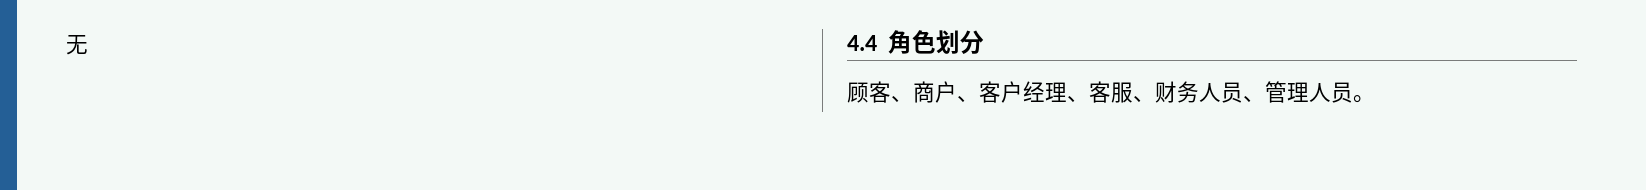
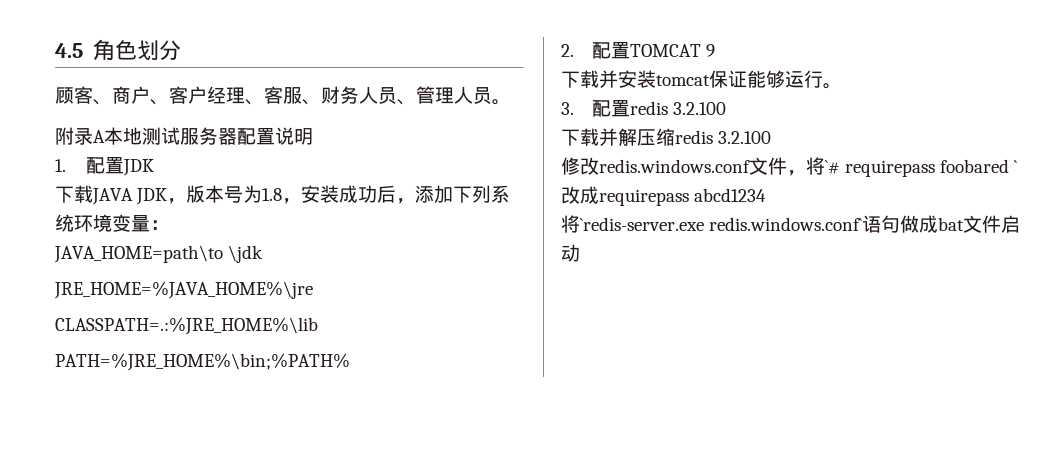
[66,35,88,55] [847,35,877,51] 无 // 4.4 -> [55,43,83,58] 4.5
(1375, 99) none -> [55,127,313,145] [55,157,154,176] [55,185,511,205] [55,214,169,232] [54,245,264,263] [54,281,313,299] [55,317,318,335] [55,353,350,371] [561,42,716,59] [561,70,842,89] [561,100,727,117] [561,128,772,146] [561,157,1018,177] [561,186,767,206] [561,215,1021,233] [561,244,580,262] // 附录A本地测试服务器配置说明 // 1.配置JDK // 下载JAVA JDK，版本号为1.8，安装成功后，添加下列系统环境变量： // JAVA_HOME=path\to \jdk // JRE_HOME=%JAVA_HOME%\jre // CLASSPATH=.:%JRE_HOME%\lib // PATH=%JRE_HOME%\bin;%PATH% // 2.配置TOMCAT 9 // 下载并安装tomcat保证能够运行。 // 3.配置redis 3.2.100 // 下载并解压缩redis 3.2.100 // 修改redis.windows.conf文件，将`# requirepass foobared `改成requirepass abcd1234 // 将`redis-server.exe redis.windows.conf`语句做成bat文件启动

